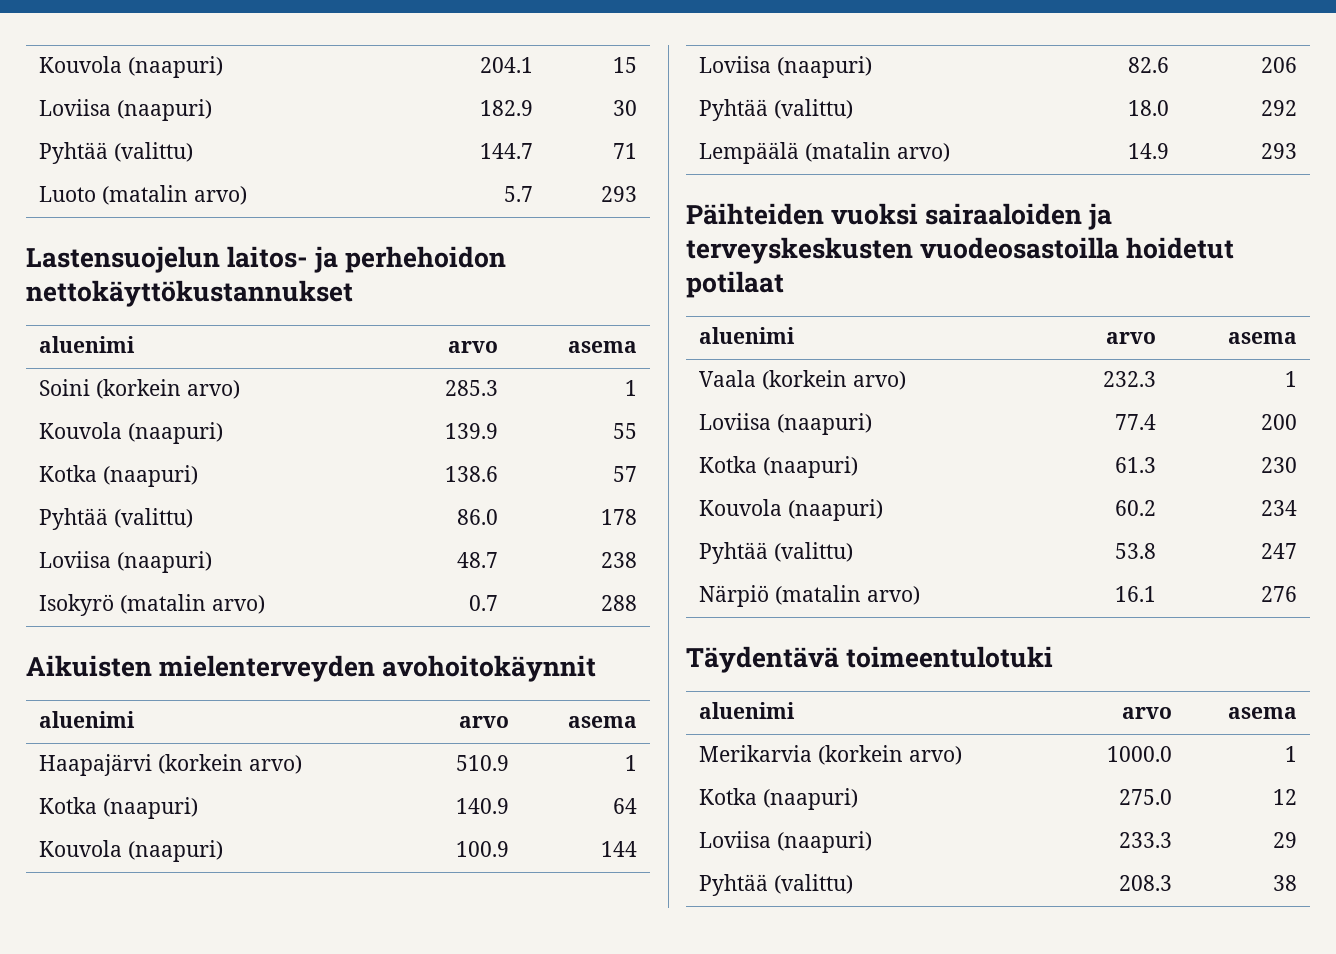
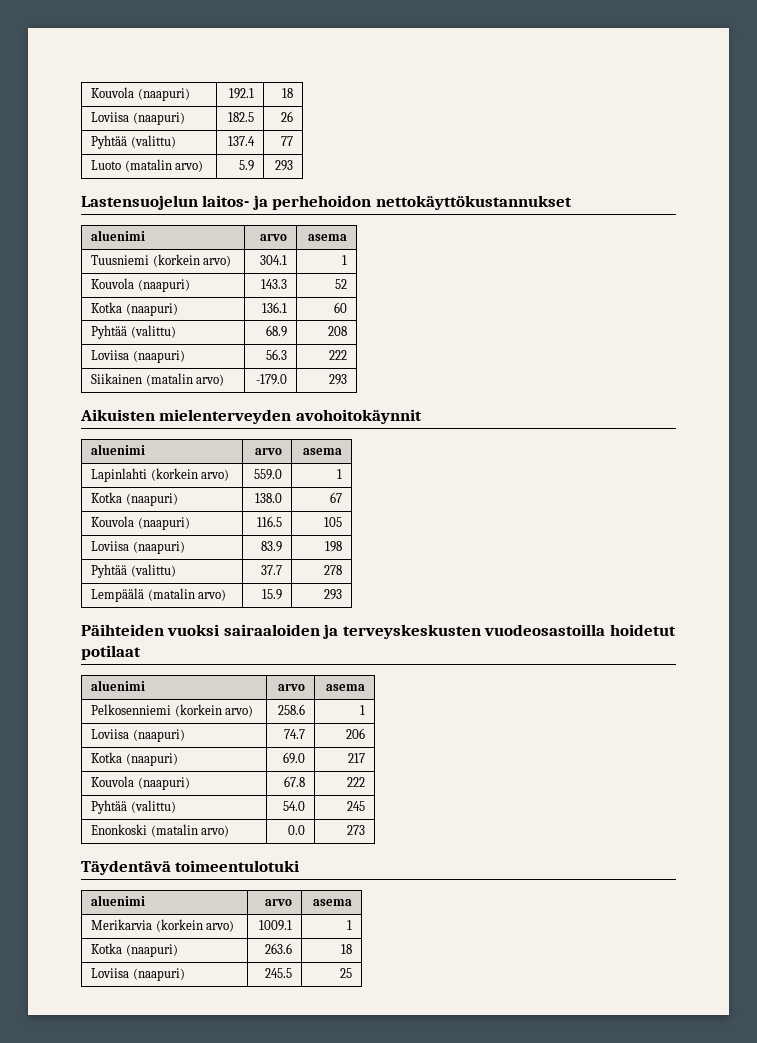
[39,56,223,78] [479,57,533,73] [612,57,637,73] [39,99,212,121] [479,100,533,116] [612,100,637,116] [39,142,193,164] [479,143,533,159] [612,143,637,159] Kouvola (naapuri) | 204.1 | 15 // Loviisa (naapuri) | 182.9 | 30 // Pyhtää (valittu) | 144.7 | 71 -> [91,87,190,101] [228,88,254,99] [281,88,293,98] [91,112,185,125] [227,112,254,122] [280,111,293,122] [91,135,176,149] [227,136,255,146] [280,136,293,146] Kouvola (naapuri) | 192.1 | 18 // Loviisa (naapuri) | 182.5 | 26 // Pyhtää (valittu) | 137.4 | 77
[503,186,533,202] 5.7 -> [238,160,254,171] 5.9
[39,379,240,399] [444,380,498,396] Soini (korkein arvo) | 285.3 -> [91,254,232,267] [259,255,287,265] Tuusniemi (korkein arvo) | 304.1
[444,423,498,439] [612,423,637,439] [39,465,198,487] [444,466,498,482] [612,466,637,482] [39,508,193,530] [456,509,498,525] [600,509,637,525] [39,551,212,573] [456,552,498,568] [600,552,637,568] [39,594,265,616] [468,595,498,611] [600,595,637,611] 139.9 | 55 // Kotka (naapuri) | 138.6 | 57 // Pyhtää (valittu) | 86.0 | 178 // Loviisa (naapuri) | 48.7 | 238 // Isokyrö (matalin arvo) | 0.7 | 288 -> [260,279,287,289] [334,279,347,289] [91,302,178,316] [261,302,287,313] [333,302,347,313] [91,325,176,339] [265,325,287,337] [327,326,347,336] [91,350,185,363] [265,349,287,360] [328,350,347,360] [91,373,225,386] [255,374,287,385] [328,374,347,385] 143.3 | 52 // Kotka (naapuri) | 136.1 | 60 // Pyhtää (valittu) | 68.9 | 208 // Loviisa (naapuri) | 56.3 | 222 // Siikainen (matalin arvo) | -179.0 | 293
[39,754,302,776] [455,755,509,771] [624,755,637,771] [39,797,198,819] [455,798,509,814] [612,798,637,814] [39,840,223,862] [455,841,509,857] [600,841,637,857] [699,56,872,78] [1127,57,1169,73] [1260,57,1297,73] [699,99,853,121] [1127,100,1169,116] [1260,100,1297,116] Haapajärvi (korkein arvo) | 510.9 | 1 // Kotka (naapuri) | 140.9 | 64 // Kouvola (naapuri) | 100.9 | 144 // Loviisa (naapuri) | 82.6 | 206 // Pyhtää (valittu) | 18.0 | 292 -> [91,468,230,482] [253,469,282,480] [336,469,342,479] [91,492,178,506] [254,493,282,503] [329,492,342,503] [91,516,190,530] [256,516,282,527] [323,517,342,527] [91,541,185,554] [260,541,282,552] [324,541,342,552] [91,564,176,578] [260,565,282,575] [323,565,342,575] Lapinlahti (korkein arvo) | 559.0 | 1 // Kotka (naapuri) | 138.0 | 67 // Kouvola (naapuri) | 116.5 | 105 // Loviisa (naapuri) | 83.9 | 198 // Pyhtää (valittu) | 37.7 | 278
[1127,143,1169,159] 14.9 -> [261,589,282,600] 15.9
[699,370,906,390] [1102,371,1156,387] Vaala (korkein arvo) | 232.3 -> [91,704,254,717] [277,704,305,715] Pelkosenniemi (korkein arvo) | 258.6
[1114,414,1156,430] [1260,414,1297,430] [699,456,858,478] [1114,457,1156,473] [1260,457,1297,473] [699,499,883,521] [1114,500,1156,516] [1260,500,1297,516] [699,542,853,564] [1114,543,1156,559] [1260,543,1297,559] [699,585,920,607] [1114,586,1156,602] [1260,586,1297,602] 77.4 | 200 // Kotka (naapuri) | 61.3 | 230 // Kouvola (naapuri) | 60.2 | 234 // Pyhtää (valittu) | 53.8 | 247 // Närpiö (matalin arvo) | 16.1 | 276 -> [283,729,305,739] [345,728,365,739] [91,752,178,766] [282,752,305,764] [347,753,365,763] [91,776,190,790] [283,776,305,787] [346,777,365,787] [91,800,176,814] [282,801,305,811] [346,801,365,811] [91,824,230,837] [287,825,305,835] [346,825,365,835] 74.7 | 206 // Kotka (naapuri) | 69.0 | 217 // Kouvola (naapuri) | 67.8 | 222 // Pyhtää (valittu) | 54.0 | 245 // Enonkoski (matalin arvo) | 0.0 | 273
[1106,746,1172,762] [1284,746,1297,762] [699,788,858,810] [1118,789,1172,805] [1272,789,1297,805] [699,831,872,853] [1118,832,1172,848] [1272,832,1297,848] [699,874,853,896] [1118,875,1172,891] [1272,875,1297,891] 1000.0 | 1 // Kotka (naapuri) | 275.0 | 12 // Loviisa (naapuri) | 233.3 | 29 // Pyhtää (valittu) | 208.3 | 38 -> [258,920,292,931] [346,920,352,930] [91,943,178,957] [264,943,292,954] [340,944,352,954] [91,968,185,981] [264,968,292,978] [339,968,352,978] 1009.1 | 1 // Kotka (naapuri) | 263.6 | 18 // Loviisa (naapuri) | 245.5 | 25

